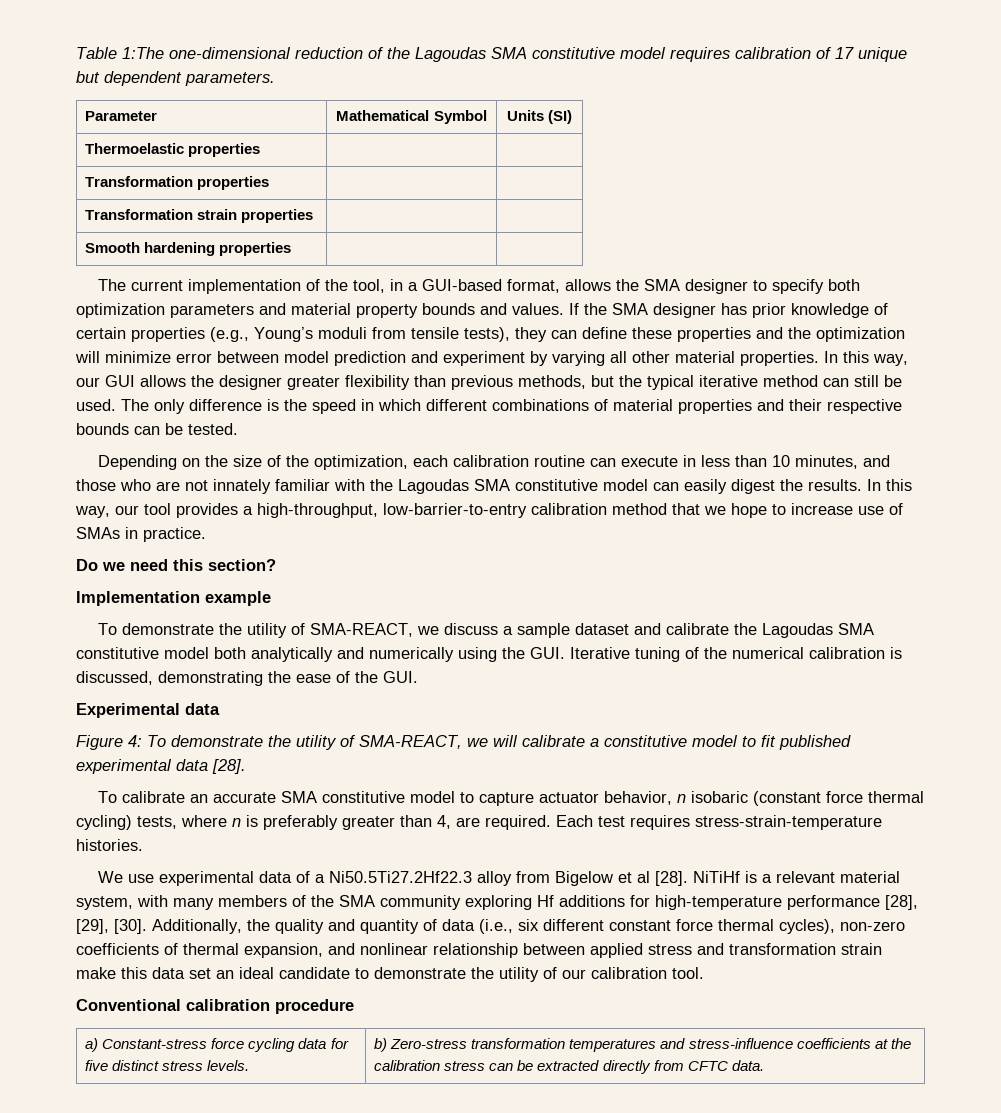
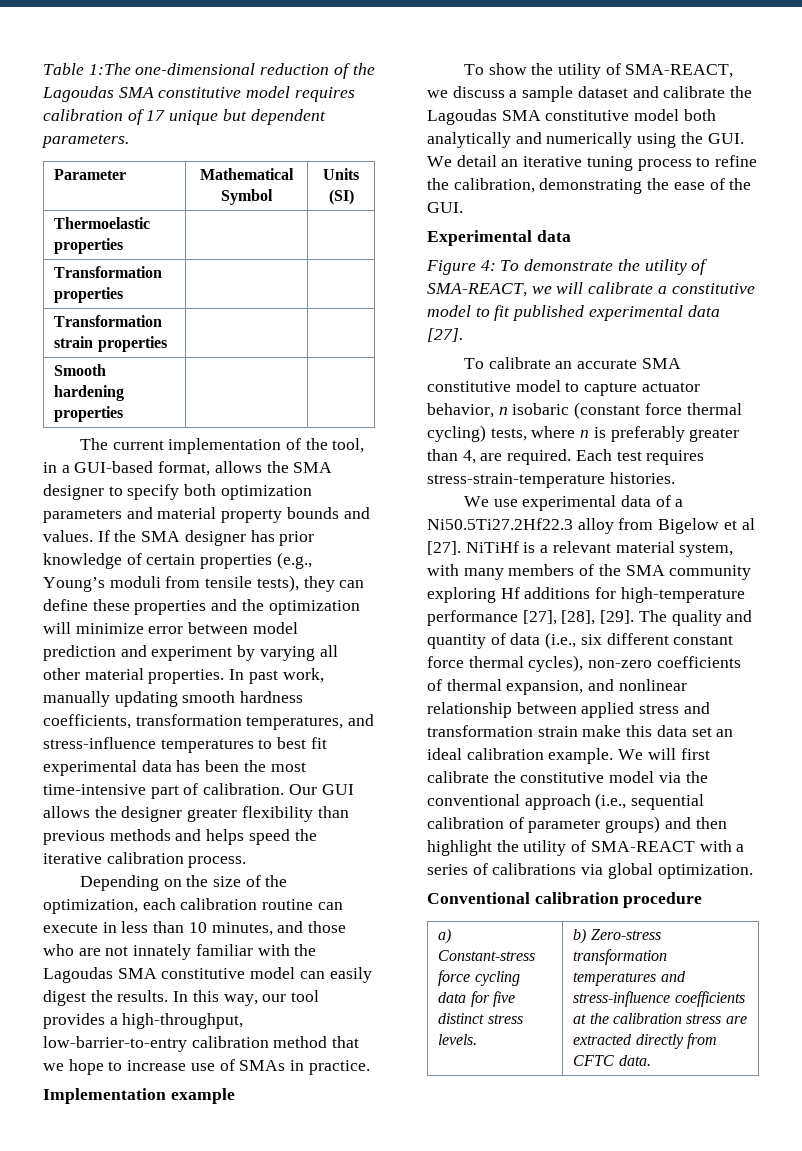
[843,351,908,366] [76,377,100,387] this way, our -> [248,668,324,684] [43,691,304,707] [43,714,375,730] [43,737,327,753] [43,760,306,776] [43,783,317,799] past work, manually updating smooth hardness coefficients, transformation temperatures, and stress-influence temperatures to best fit experimental data has been the most time-intensive part of calibration. Our
[518,375,902,390] [76,399,902,414] [76,423,238,435] methods, but the typical iterative method can still be used. The only difference is the speed in which different combinations of material properties and their respective bounds can be tested. -> [109,829,317,845] [43,852,247,868] methods and helps speed the iterative calibration process.
[76,559,276,571] // Do we need this section? -> (370, 1067) none
[121,623,214,635] demonstrate -> [488,63,527,75] show
[570,647,902,662] [76,671,153,685] Iterative tuning of the numerical calibration is discussed, -> [427,155,758,171] [427,178,535,193] We detail an iterative tuning process to refine the calibration,
[212,759,246,774] [28]. -> [427,328,463,342] [27].
[654,871,688,886] [28]. -> [427,541,461,555] [27].
[885,895,918,910] [76,919,270,934] [28], [29], [30]. Additionally, the -> [522,610,667,625] [27], [28], [29]. The
[279,967,704,982] candidate to demonstrate the utility of our calibration tool. -> [466,748,710,764] [427,771,708,783] [427,793,705,810] [427,816,727,833] [427,840,745,856] [427,863,753,879] calibration example. We will first calibrate the constitutive model via the conventional approach (i.e., sequential calibration of parameter groups) and then highlight the utility of SMA-REACT with a series of calibrations via global optimization.
[489,1060,534,1071] can be -> [725,1016,747,1024] are

